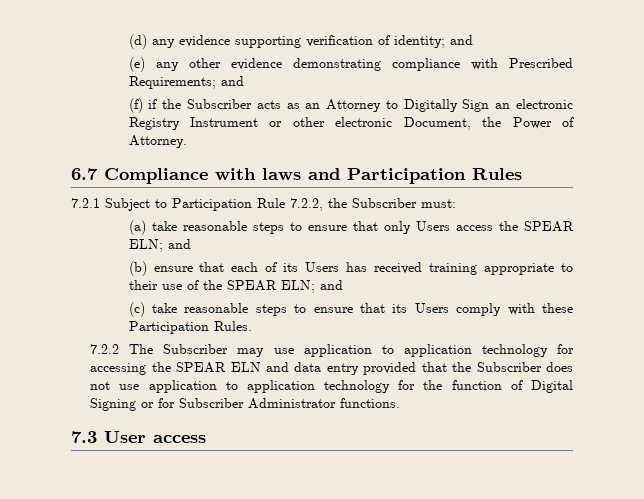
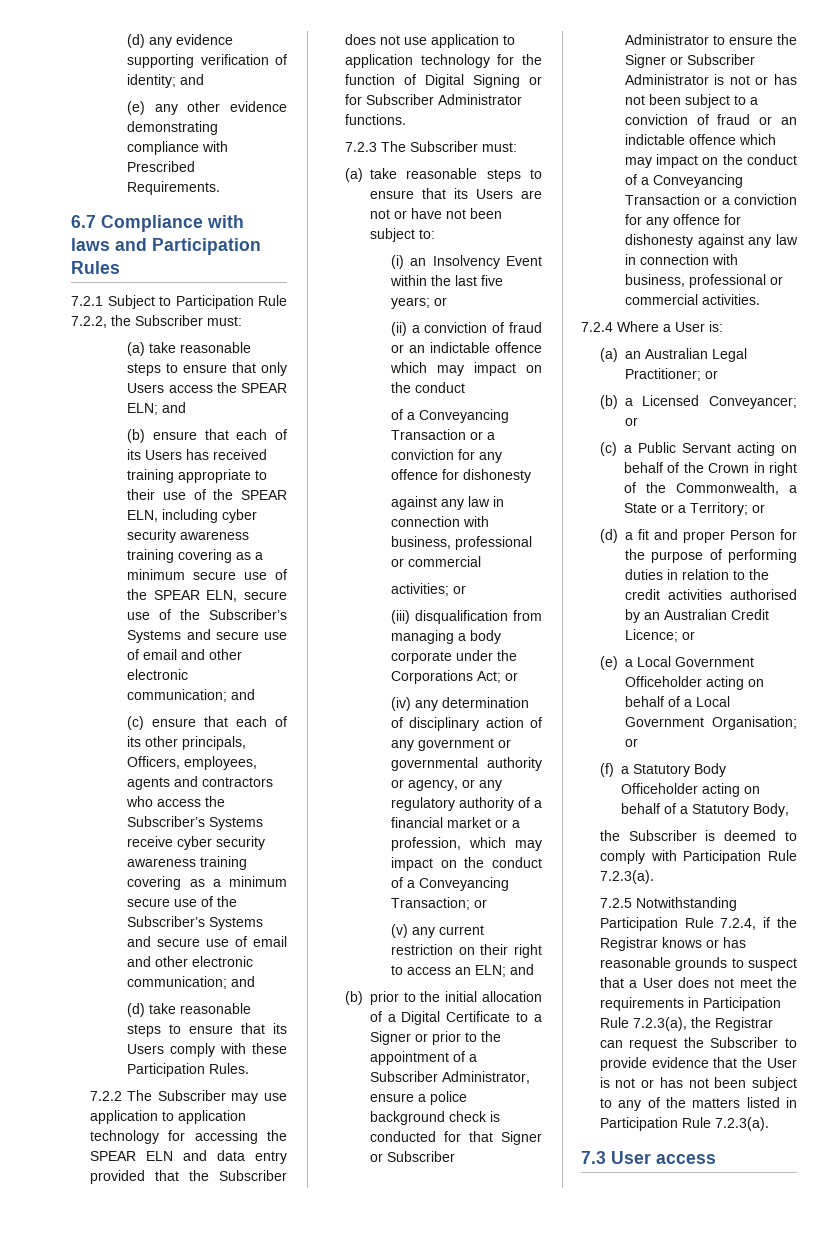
[128,76,244,89] [128,98,573,113] [128,117,574,130] [128,135,187,148] Requirements; and // (f) if the Subscriber acts as an Attorney to Digitally Sign an electronic Registry Instrument or other electronic Document, the Power of Attorney. -> [127,181,221,195] Requirements.
[280,280,343,293] [128,302,145,317] ELN; and // (c) -> [127,509,258,523] [127,529,250,543] [127,549,264,563] [127,569,287,580] [127,589,287,602] [127,609,287,620] [127,629,287,643] [127,649,243,660] [127,669,189,680] [127,689,256,702] [127,716,287,730] [127,736,247,750] [127,756,258,770] [127,776,274,790] [126,796,226,807] [127,816,264,830] [127,836,266,850] [127,856,248,870] [127,876,287,890] [127,896,238,907] [127,916,264,930] [127,936,287,947] [127,956,254,967] [127,976,256,989] [127,1003,146,1017] ELN, including cyber security awareness training covering as a minimum secure use of the SPEAR ELN, secure use of the Subscriber’s Systems and secure use of email and other electronic communication; and // (c) ensure that each of its other principals, Officers, employees, agents and contractors who access the Subscriber’s Systems receive cyber security awareness training covering as a minimum secure use of the Subscriber’s Systems and secure use of email and other electronic communication; and // (d)
(401, 403) none -> [344,141,517,152] [344,168,542,182] [369,188,542,199] [369,208,502,219] [369,228,435,242] [390,255,542,269] [389,275,503,286] [390,297,447,309] [390,322,542,336] [390,342,542,353] [389,362,542,376] [390,382,465,393] [390,409,509,423] [390,429,495,440] [390,449,502,463] [390,469,531,483] [390,496,504,510] [390,516,489,527] [390,536,532,550] [390,556,481,567] [390,583,466,596] [390,610,542,624] [390,630,501,644] [390,650,517,664] [390,670,518,684] [390,697,529,711] [390,717,542,731] [390,738,511,751] [390,757,542,771] [390,779,502,791] [390,797,542,811] [390,817,520,828] [390,837,542,851] [390,857,542,871] [390,877,509,891] [390,897,487,910] [390,924,484,938] [390,944,542,958] [390,964,534,977] [344,991,542,1005] [369,1011,542,1025] [369,1031,501,1045] [369,1051,477,1065] [369,1071,530,1084] [369,1091,467,1105] [369,1111,500,1125] [369,1131,542,1145] [369,1151,455,1162] [624,34,797,45] [624,54,755,68] [624,74,797,85] [624,94,758,108] [624,114,797,125] [624,134,776,145] [624,154,797,168] [624,174,743,188] [624,194,797,205] [624,214,741,228] [624,234,798,248] [624,254,738,265] [624,274,783,288] [624,294,760,305] [581,321,723,332] [599,348,747,362] [624,368,718,381] [599,395,797,409] [624,417,638,426] [599,442,797,456] [623,462,797,476] [623,482,797,495] [623,502,765,516] [599,529,797,543] [624,549,797,563] [624,569,769,580] [624,589,797,600] [624,609,769,623] [624,629,695,642] [599,656,754,670] [624,676,764,690] [624,696,730,707] [624,716,797,730] [624,738,638,747] [599,763,726,777] [620,783,760,797] [620,803,789,817] [599,830,797,841] [599,850,797,864] [599,870,654,884] [599,897,737,911] [599,917,797,931] [599,937,746,951] [599,957,797,971] [599,977,797,988] [599,997,781,1011] [599,1017,773,1031] [599,1037,797,1051] [599,1057,797,1071] [599,1077,797,1091] [599,1097,797,1111] [599,1117,769,1131] // 7.2.3 The Subscriber must: // (a) take reasonable steps to ensure that its Users are not or have not been subject to: // (i) an Insolvency Event within the last five years; or // (ii) a conviction of fraud or an indictable offence which may impact on the conduct // of a Conveyancing Transaction or a conviction for any offence for dishonesty // against any law in connection with business, professional or commercial // activities; or // (iii) disqualification from managing a body corporate under the Corporations Act; or // (iv) any determination of disciplinary action of any government or governmental authority or agency, or any regulatory authority of a financial market or a profession, which may impact on the conduct of a Conveyancing Transaction; or // (v) any current restriction on their right to access an ELN; and // (b) prior to the initial allocation of a Digital Certificate to a Signer or prior to the appointment of a Subscriber Administrator, ensure a police background check is conducted for that Signer or Subscriber Administrator to ensure the Signer or Subscriber Administrator is not or has not been subject to a conviction of fraud or an indictable offence which may impact on the conduct of a Conveyancing Transaction or a conviction for any offence for dishonesty against any law in connection with business, professional or commercial activities. // 7.2.4 Where a User is: // (a) an Australian Legal Practitioner; or // (b) a Licensed Conveyancer; or // (c) a Public Servant acting on behalf of the Crown in right of the Commonwealth, a State or a Territory; or // (d) a fit and proper Person for the purpose of performing duties in relation to the credit activities authorised by an Australian Credit Licence; or // (e) a Local Government Officeholder acting on behalf of a Local Government Organisation; or // (f) a Statutory Body Officeholder acting on behalf of a Statutory Body, // the Subscriber is deemed to comply with Participation Rule 7.2.3(a). // 7.2.5 Notwithstanding Participation Rule 7.2.4, if the Registrar knows or has reasonable grounds to suspect that a User does not meet the requirements in Participation Rule 7.2.3(a), the Registrar can request the Subscriber to provide evidence that the User is not or has not been subject to any of the matters listed in Participation Rule 7.2.3(a).

